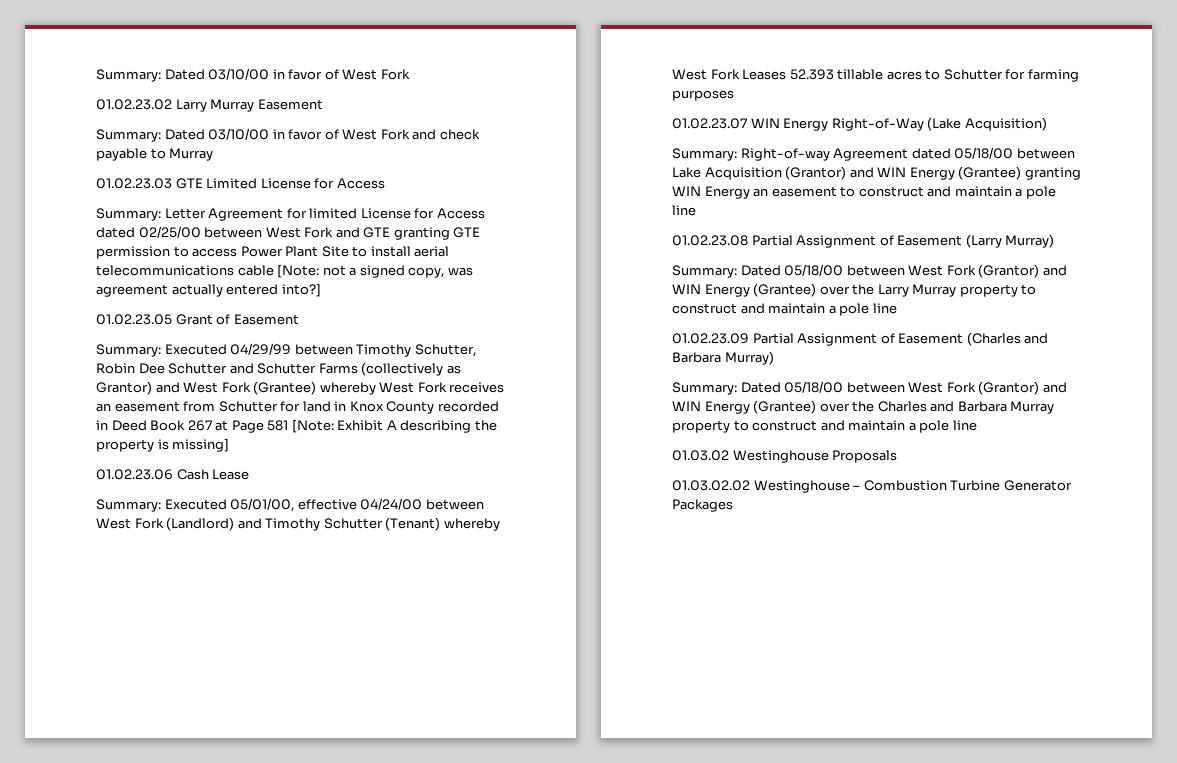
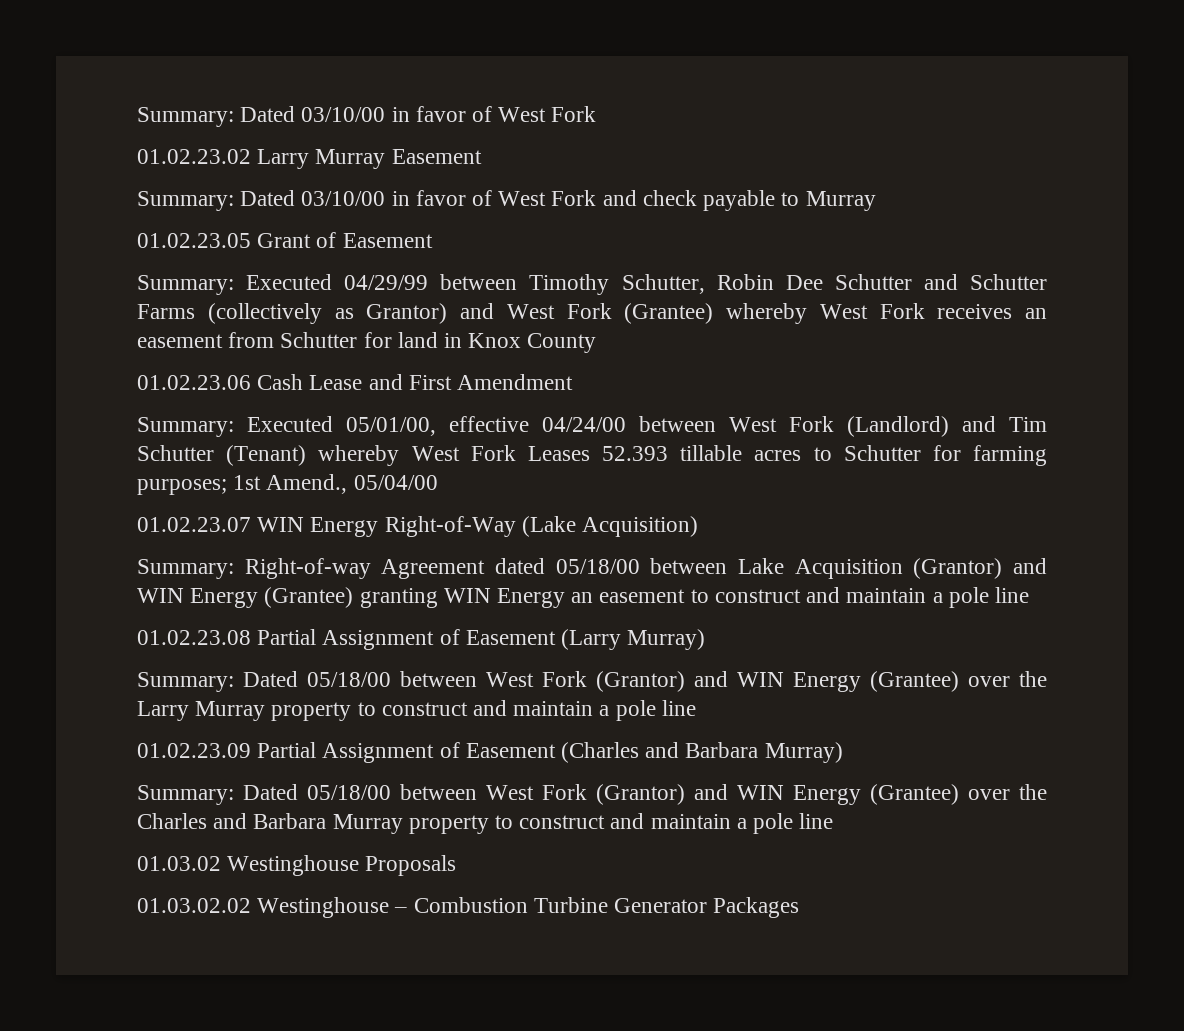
[96,178,385,189] [96,208,485,221] [96,226,481,240] [96,246,450,259] [96,264,473,278] [96,283,321,297] // 01.02.23.03 GTE Limited License for Access // Summary: Letter Agreement for limited License for Access dated 02/25/00 between West Fork and GTE granting GTE permission to access Power Plant Site to install aerial telecommunications cable [Note: not a signed copy, was agreement actually entered into?] -> (876, 201) none
[437,401,499,412] [96,419,497,433] [96,438,230,452] recorded in Deed Book 267 at Page 581 [Note: Exhibit A describing the property is missing] -> (597, 343) none
(250, 474) none -> [368,374,574,390] and First Amendment
[265,518,321,531] Timothy -> [1009,417,1047,432] Tim
[672,90,734,101] purposes -> [137,474,438,495] purposes; 1st Amend., 05/04/00

